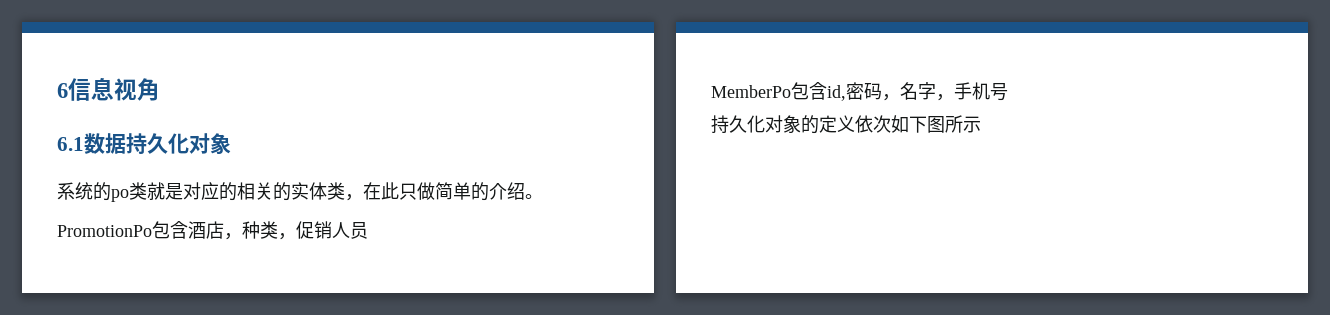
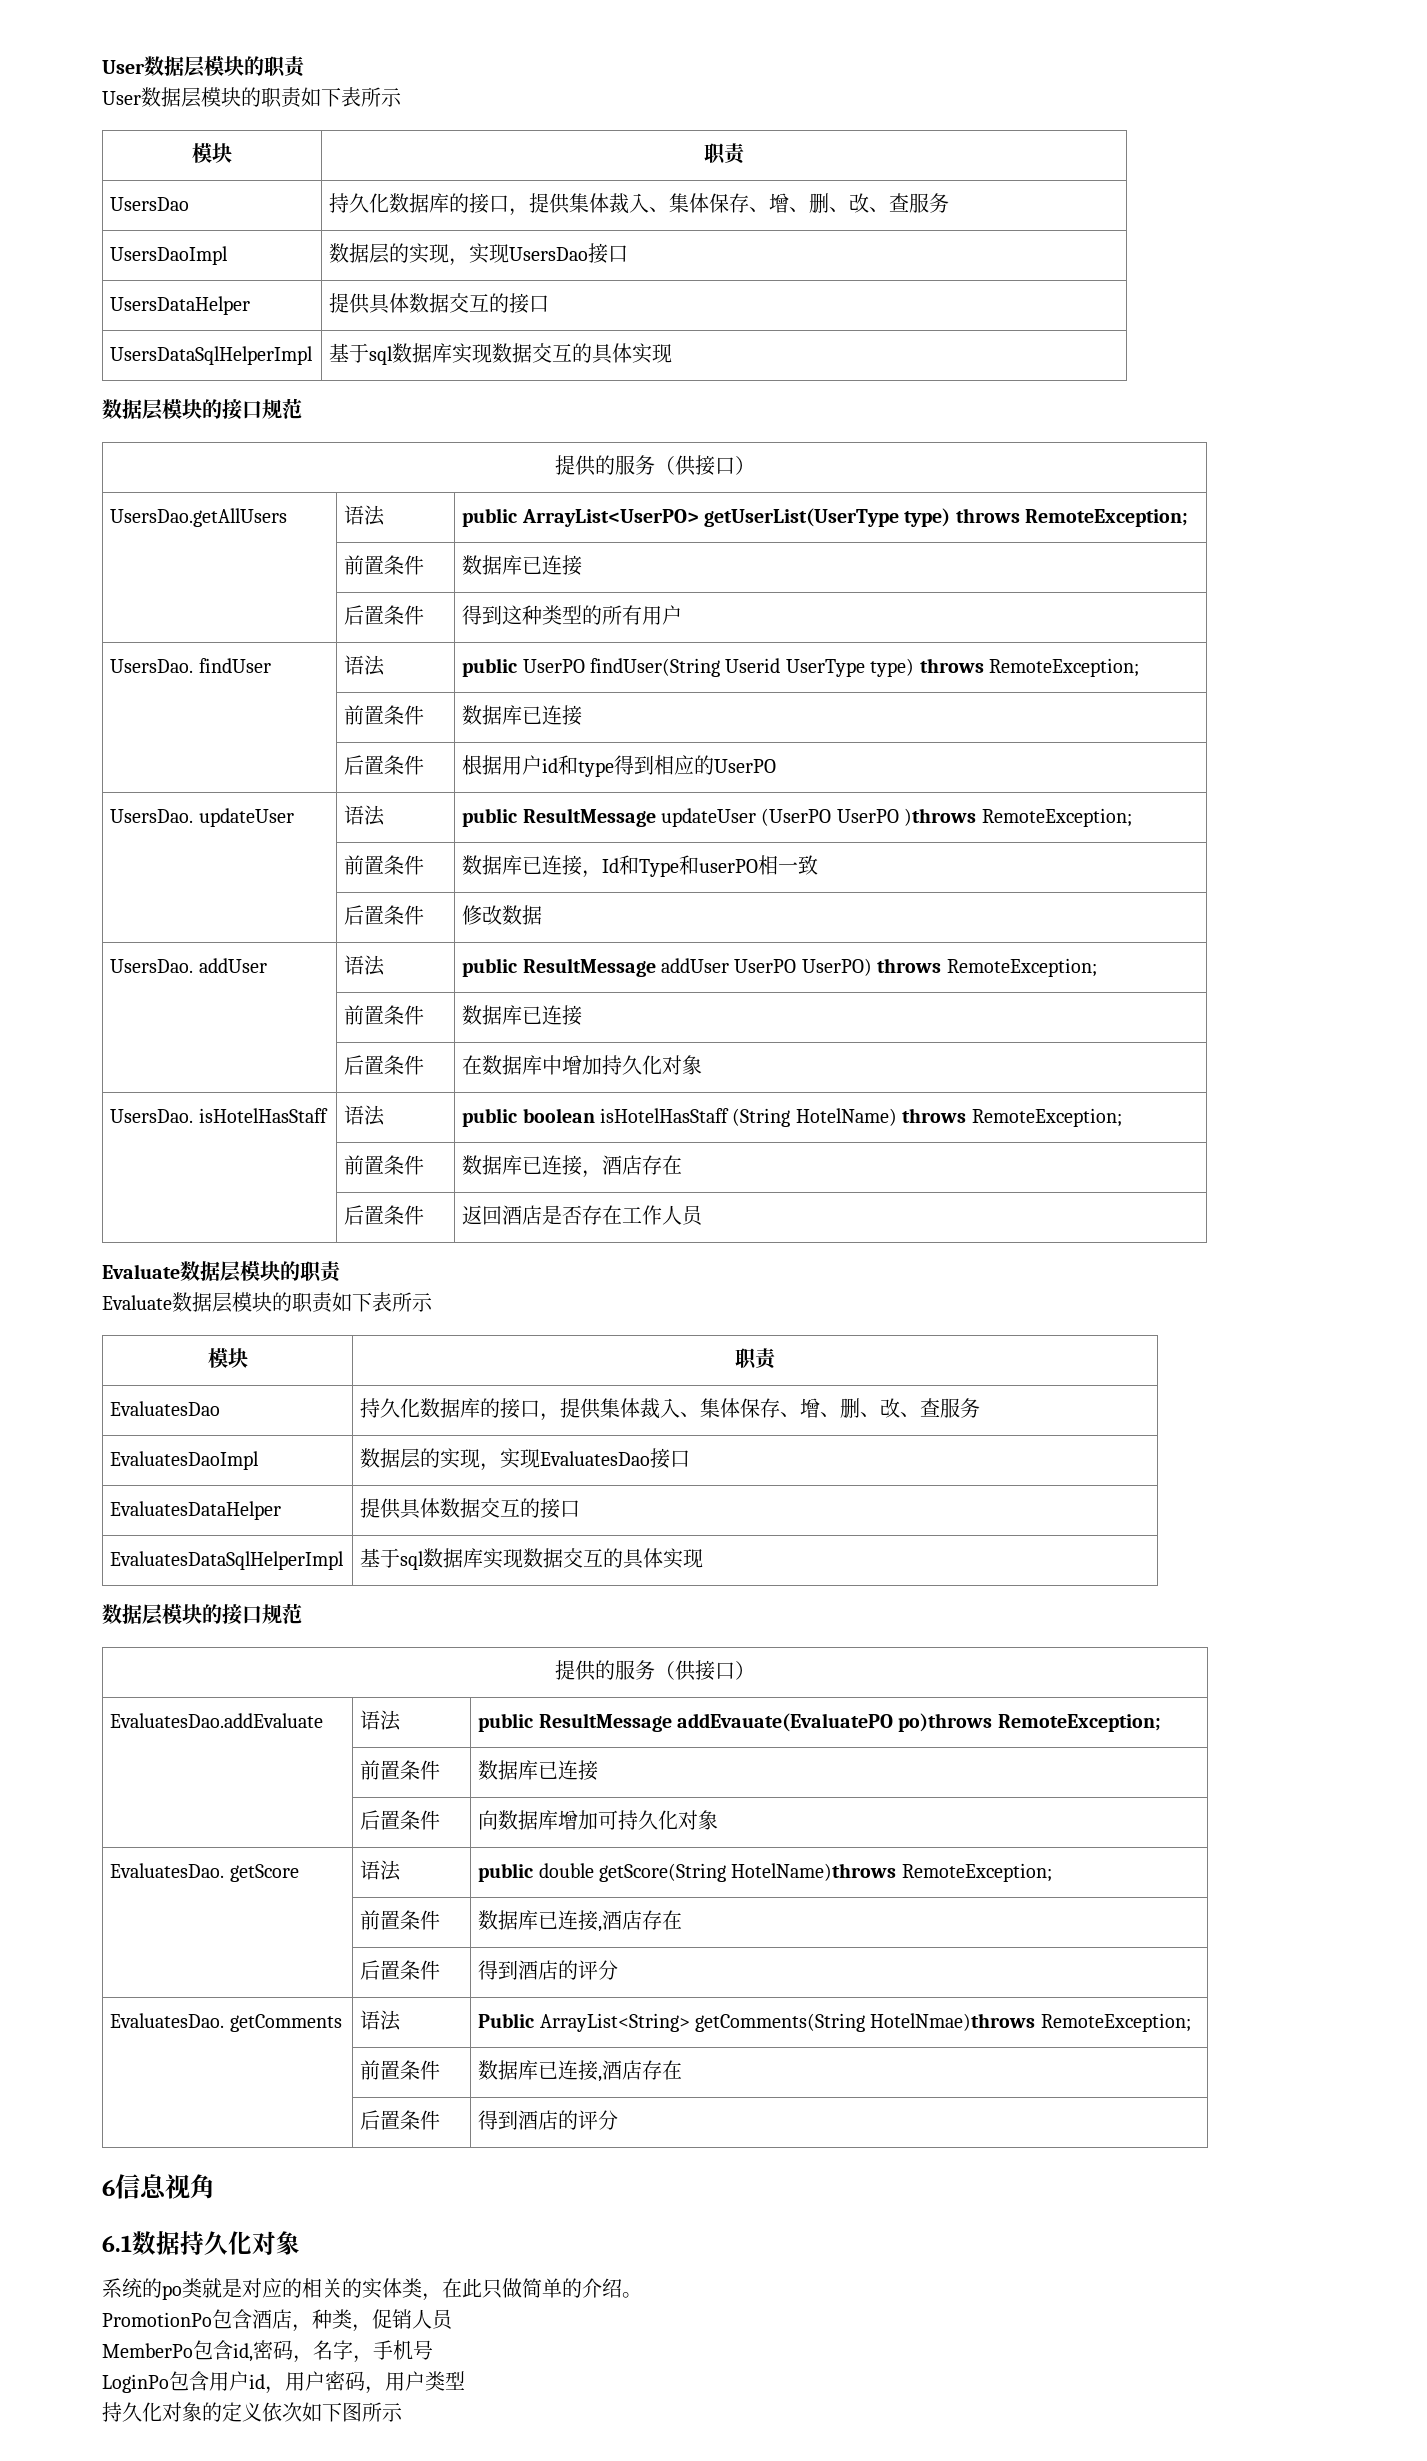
(57, 90) none -> [102,56,307,78] [102,87,402,108] [192,143,232,163] [704,143,747,165] [110,197,190,211] [329,193,950,216] [110,246,229,265] [329,243,629,266] [110,296,251,315] [329,293,550,314] [110,346,314,365] [329,343,673,365] [102,398,302,420] [554,455,755,476] [110,508,288,527] [344,505,386,526] [462,508,1189,527] [344,555,425,575] [462,555,583,576] [344,605,425,625] [462,605,683,625] [110,658,271,673] [344,655,386,676] [462,658,1140,677] [344,705,425,725] [462,705,583,726] [344,755,425,775] [462,755,777,777] [110,808,294,827] [344,805,386,826] [462,808,1132,827] [344,855,425,875] [462,855,819,878] [344,905,425,925] [462,905,543,925] [110,958,267,973] [344,955,386,976] [462,958,1097,977] [344,1005,425,1025] [462,1005,583,1026] [344,1055,425,1075] [462,1055,703,1075] [110,1108,328,1123] [344,1105,386,1126] [462,1108,1122,1127] [344,1155,425,1175] [462,1155,683,1178] [344,1205,425,1225] [462,1205,705,1226] [102,1261,343,1283] [102,1292,433,1313] [207,1348,248,1368] [735,1348,778,1370] [110,1401,221,1416] [360,1398,981,1421] [110,1451,260,1470] [360,1448,691,1471] [110,1501,282,1520] [360,1498,581,1519] [110,1551,345,1570] [360,1548,704,1570] [102,1603,302,1625] [555,1660,755,1681] [110,1713,324,1728] [360,1710,402,1731] [478,1713,1161,1732] [360,1760,441,1780] [478,1760,599,1781] [360,1810,441,1830] [478,1810,719,1830] [110,1863,299,1882] [360,1860,402,1881] [478,1863,1052,1882] [360,1910,441,1930] [478,1910,683,1932] [360,1960,441,1980] [478,1960,619,1980] [110,2013,342,2032] [360,2010,402,2031] [478,2013,1191,2032] [360,2060,441,2080] [478,2060,683,2082] [360,2110,441,2130] [478,2110,619,2130] User数据层模块的职责 // User数据层模块的职责如下表所示 // 模块 | 职责 // UsersDao | 持久化数据库的接口，提供集体裁入、集体保存、增、删、改、查服务 // UsersDaoImpl | 数据层的实现，实现UsersDao接口 // UsersDataHelper | 提供具体数据交互的接口 // UsersDataSqlHelperImpl | 基于sql数据库实现数据交互的具体实现 // 数据层模块的接口规范 // 提供的服务（供接口） // UsersDao.getAllUsers | 语法 | public ArrayList<UserPO> getUserList(UserType type) throws RemoteException; // | 前置条件 | 数据库已连接 // | 后置条件 | 得到这种类型的所有用户 // UsersDao. findUser | 语法 | public UserPO findUser(String Userid UserType type) throws RemoteException; // | 前置条件 | 数据库已连接 // | 后置条件 | 根据用户id和type得到相应的UserPO // UsersDao. updateUser | 语法 | public ResultMessage updateUser (UserPO UserPO )throws RemoteException; // | 前置条件 | 数据库已连接，Id和Type和userPO相一致 // | 后置条件 | 修改数据 // UsersDao. addUser | 语法 | public ResultMessage addUser UserPO UserPO) throws RemoteException; // | 前置条件 | 数据库已连接 // | 后置条件 | 在数据库中增加持久化对象 // UsersDao. isHotelHasStaff | 语法 | public boolean isHotelHasStaff (String HotelName) throws RemoteException; // | 前置条件 | 数据库已连接，酒店存在 // | 后置条件 | 返回酒店是否存在工作人员 // Evaluate数据层模块的职责 // Evaluate数据层模块的职责如下表所示 // 模块 | 职责 // EvaluatesDao | 持久化数据库的接口，提供集体裁入、集体保存、增、删、改、查服务 // EvaluatesDaoImpl | 数据层的实现，实现EvaluatesDao接口 // EvaluatesDataHelper | 提供具体数据交互的接口 // EvaluatesDataSqlHelperImpl | 基于sql数据库实现数据交互的具体实现 // 数据层模块的接口规范 // 提供的服务（供接口） // EvaluatesDao.addEvaluate | 语法 | public ResultMessage addEvauate(EvaluatePO po)throws RemoteException; // | 前置条件 | 数据库已连接 // | 后置条件 | 向数据库增加可持久化对象 // EvaluatesDao. getScore | 语法 | public double getScore(String HotelName)throws RemoteException; // | 前置条件 | 数据库已连接,酒店存在 // | 后置条件 | 得到酒店的评分 // EvaluatesDao. getComments | 语法 | Public ArrayList<String> getComments(String HotelNmae)throws RemoteException; // | 前置条件 | 数据库已连接,酒店存在 // | 后置条件 | 得到酒店的评分 //
(1008, 92) none -> [102,2371,465,2394] // LoginPo包含用户id，用户密码，用户类型

